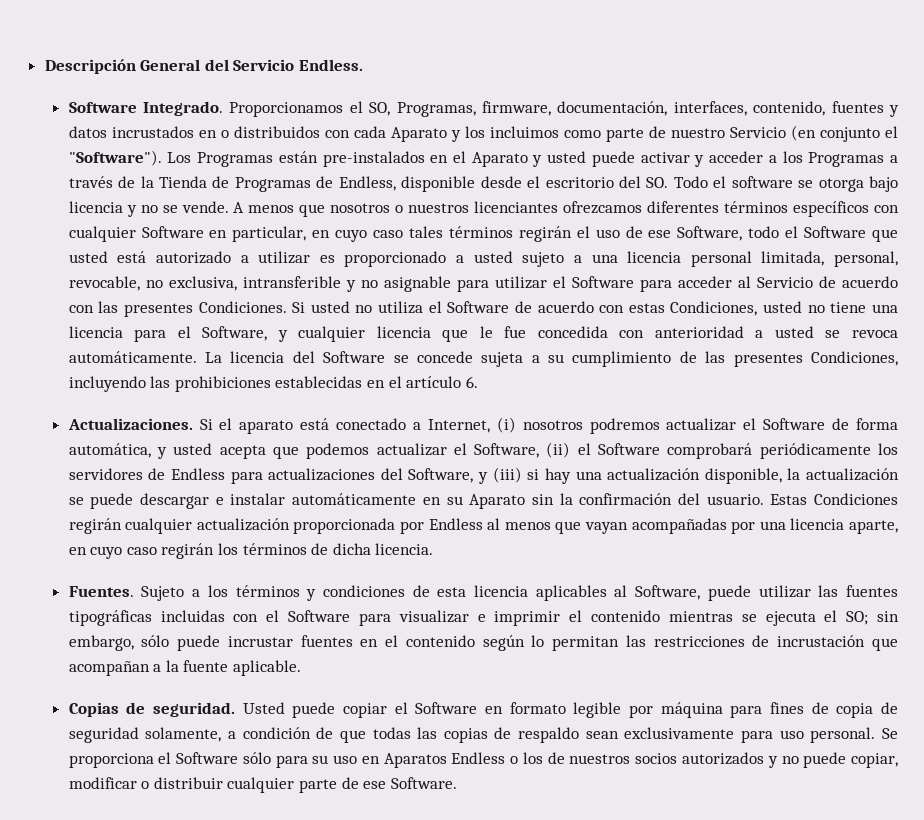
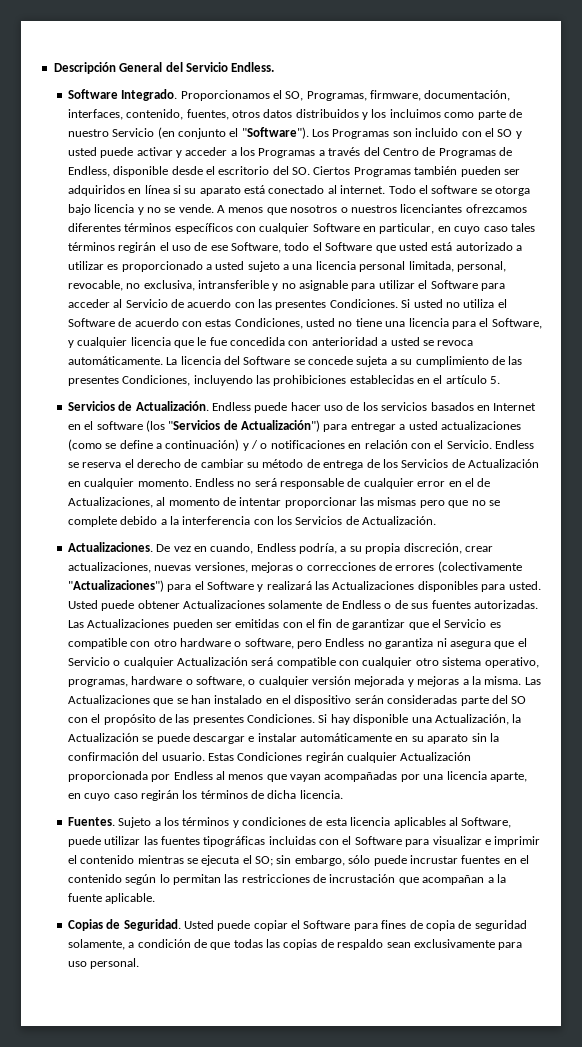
[831,101,899,117] [68,126,447,142] fuentes y datos incrustados en o distribuidos con cada Aparato -> [186,109,359,120] fuentes, otros datos distribuidos
[278,151,528,167] están pre-instalados en el Aparato -> [392,128,513,137] son incluido con el SO
[118,176,207,188] de la Tienda -> [363,147,419,156] del Centro
(669, 182) none -> [313,166,520,177] [67,185,386,196] Ciertos Programas también pueden ser adquiridos en línea si su aparato está conectado al internet.
[465,376,478,388] [67,417,898,434] [68,442,899,459] [68,467,899,484] 6. // Actualizaciones. Si el aparato está conectado a Internet, (i) nosotros podremos actualizar el Software de forma automática, y usted acepta que podemos actualizar el Software, (ii) el Software comprobará periódicamente los servidores de Endless para actualizaciones del Software, y (iii) si hay una actualización disponible, la actualización -> [490,376,501,384] [67,401,537,413] [67,420,521,432] [67,439,535,451] [67,459,540,470] [67,478,491,489] [67,497,500,508] [67,516,437,527] [67,542,493,554] [67,561,522,573] [67,580,541,592] [67,600,538,611] [67,619,501,630] [67,638,527,649] [67,657,539,668] [67,676,541,687] [67,695,527,706] [67,714,522,725] [67,733,139,742] 5. // Servicios de Actualización. Endless puede hacer uso de los servicios basados en Internet en el software (los "Servicios de Actualización") para entregar a usted actualizaciones (como se define a continuación) y / o notificaciones en relación con el Servicio. Endless se reserva el derecho de cambiar su método de entrega de los Servicios de Actualización en cualquier momento. Endless no será responsable de cualquier error en el de Actualizaciones, al momento de intentar proporcionar las mismas pero que no se complete debido a la interferencia con los Servicios de Actualización. // Actualizaciones. De vez en cuando, Endless podría, a su propia discreción, crear actualizaciones, nuevas versiones, mejoras o correcciones de errores (colectivamente "Actualizaciones") para el Software y realizará las Actualizaciones disponibles para usted. Usted puede obtener Actualizaciones solamente de Endless o de sus fuentes autorizadas. Las Actualizaciones pueden ser emitidas con el fin de garantizar que el Servicio es compatible con otro hardware o software, pero Endless no garantiza ni asegura que el Servicio o cualquier Actualización será compatible con cualquier otro sistema operativo, programas, hardware o software, o cualquier versión mejorada y mejoras a la misma. Las Actualizaciones que se han instalado en el dispositivo serán consideradas parte del SO con el propósito de las presentes Condiciones. Si hay disponible una Actualización, la Actualización
[469,494,526,509] Aparato -> [427,734,469,744] aparato
[196,518,290,531] actualización -> [400,752,472,761] Actualización
[153,702,236,717] seguridad. -> [123,919,181,931] Seguridad.
[485,702,723,718] en formato legible por máquina -> (351, 924) none
[882,728,899,739] [68,752,898,768] [68,777,457,793] Se proporciona el Software sólo para su uso en Aparatos Endless o los de nuestros socios autorizados y no puede copiar, modificar o distribuir cualquier parte de ese Software. -> (140, 963) none

